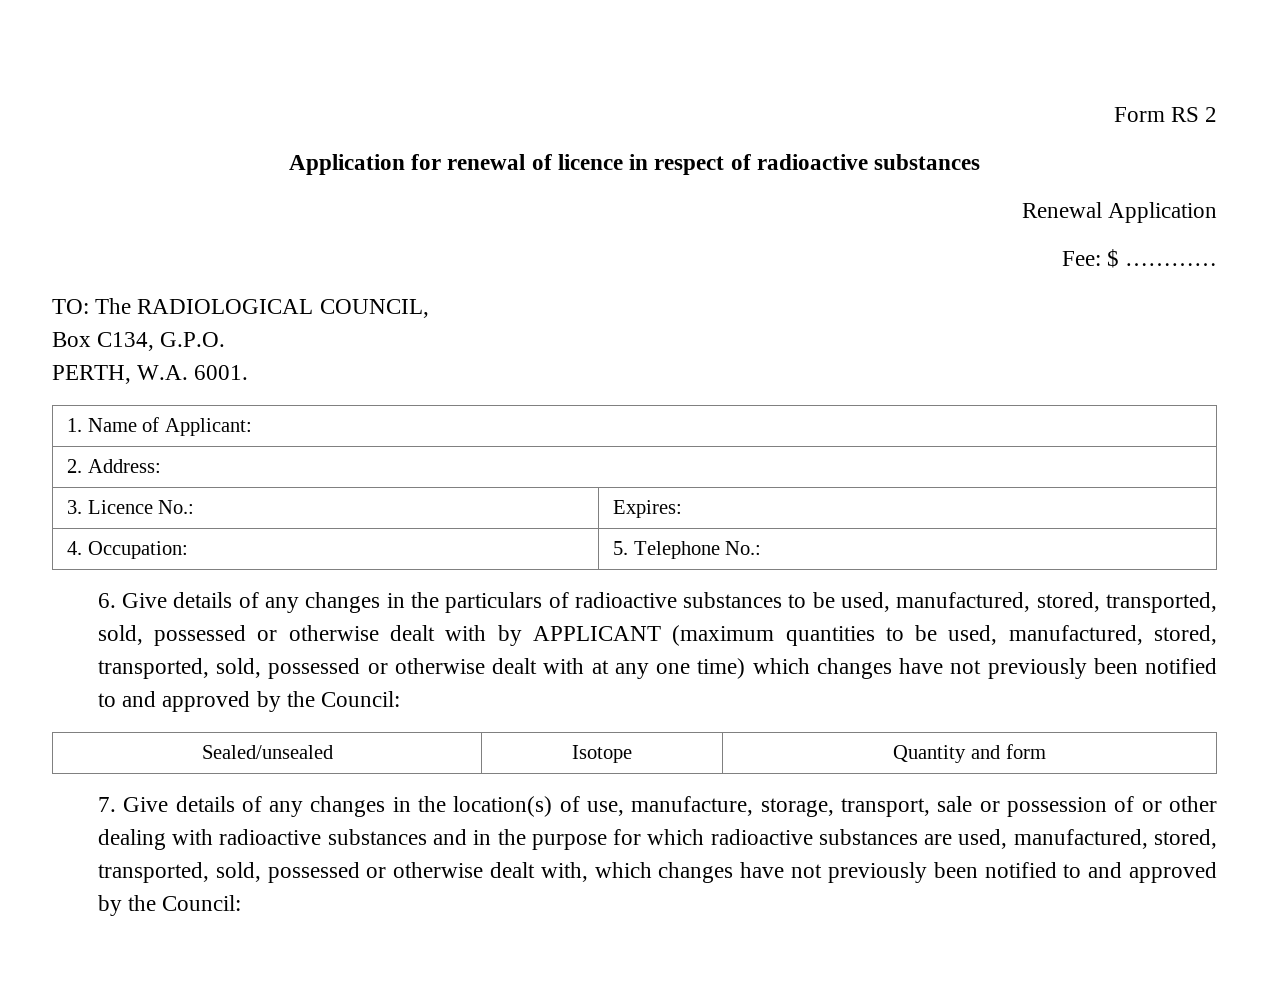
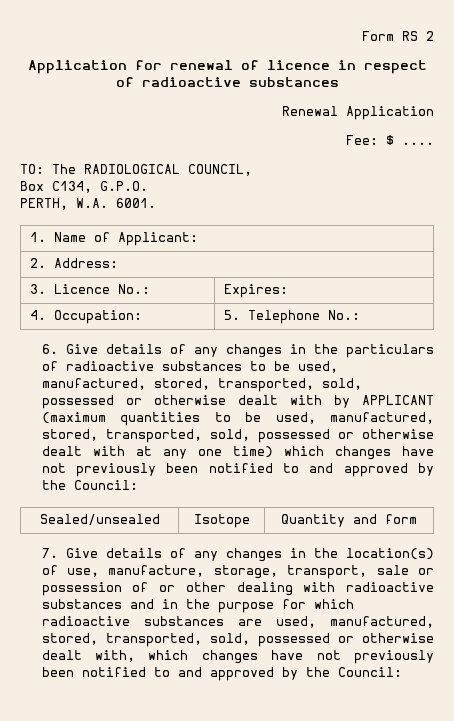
[1125,263,1217,266] ………… -> [402,142,434,145] ....

